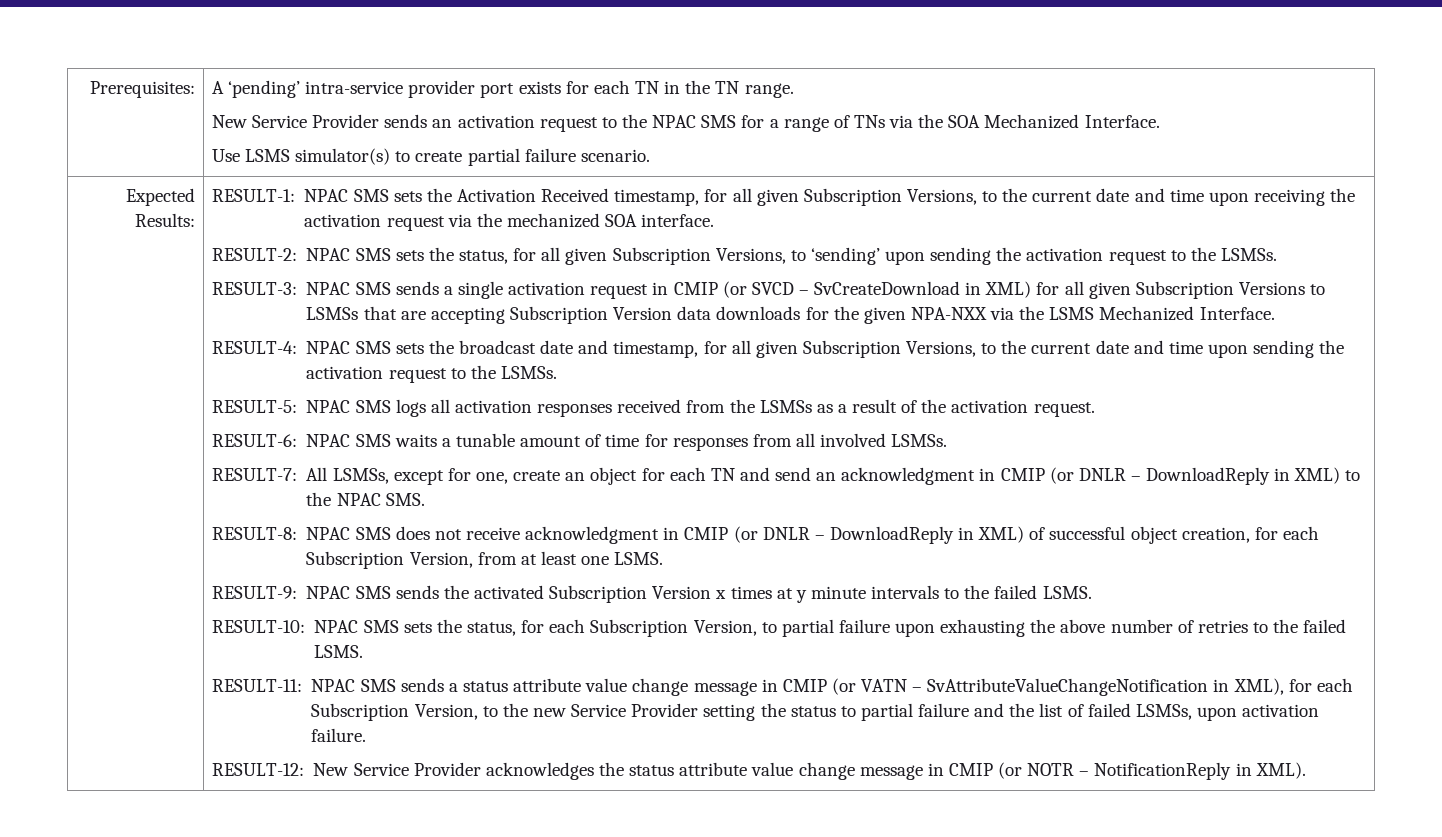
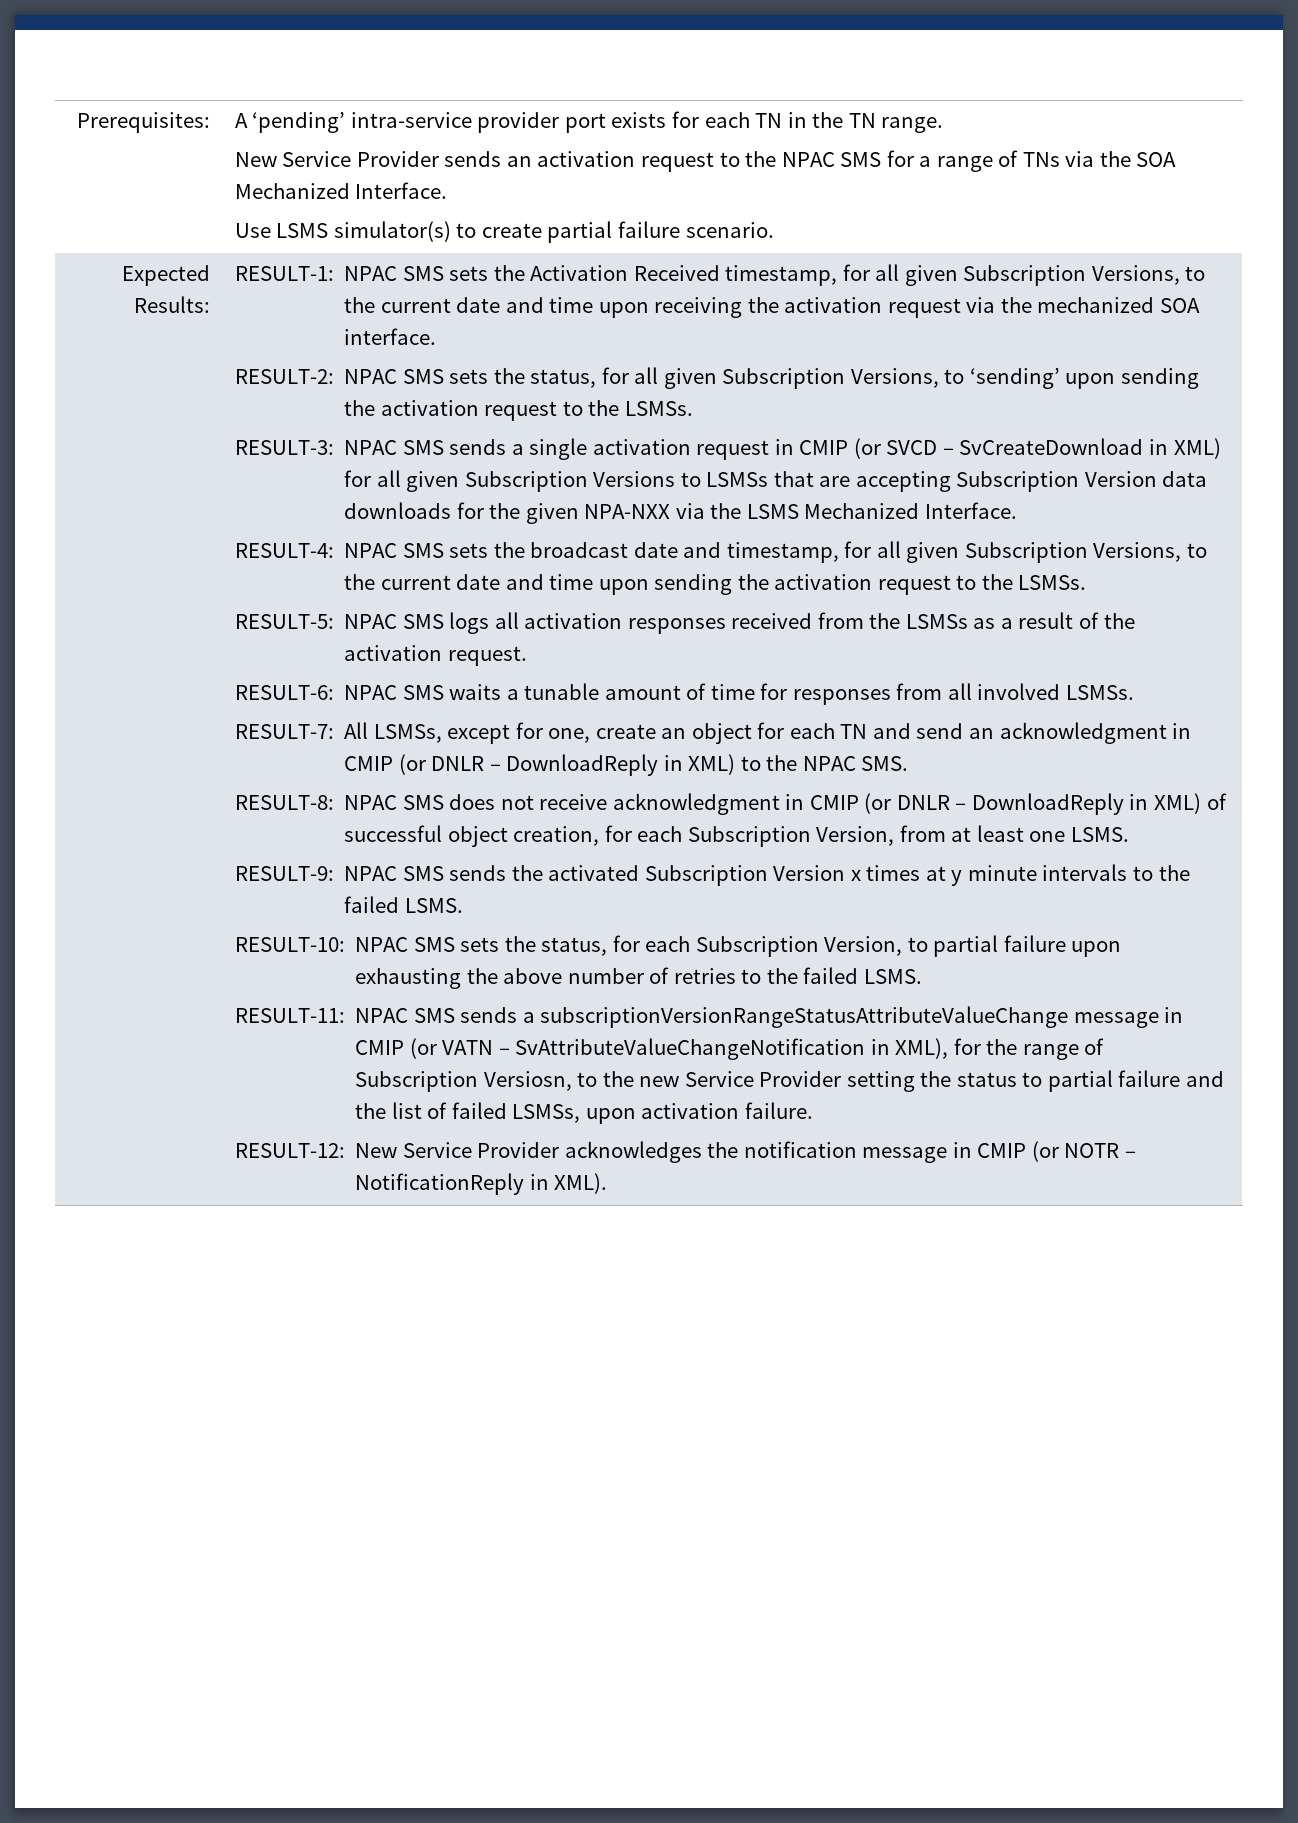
[462,678,689,696] status attribute value change -> [540,1006,1069,1028] subscriptionVersionRangeStatusAttributeValueChange
[1316,678,1353,692] [311,703,478,721] each Subscription Version, -> [986,1038,1105,1060] [355,1071,572,1092] the range of Subscription Versiosn,
[629,762,855,780] status attribute value change -> [743,1141,857,1158] notification

